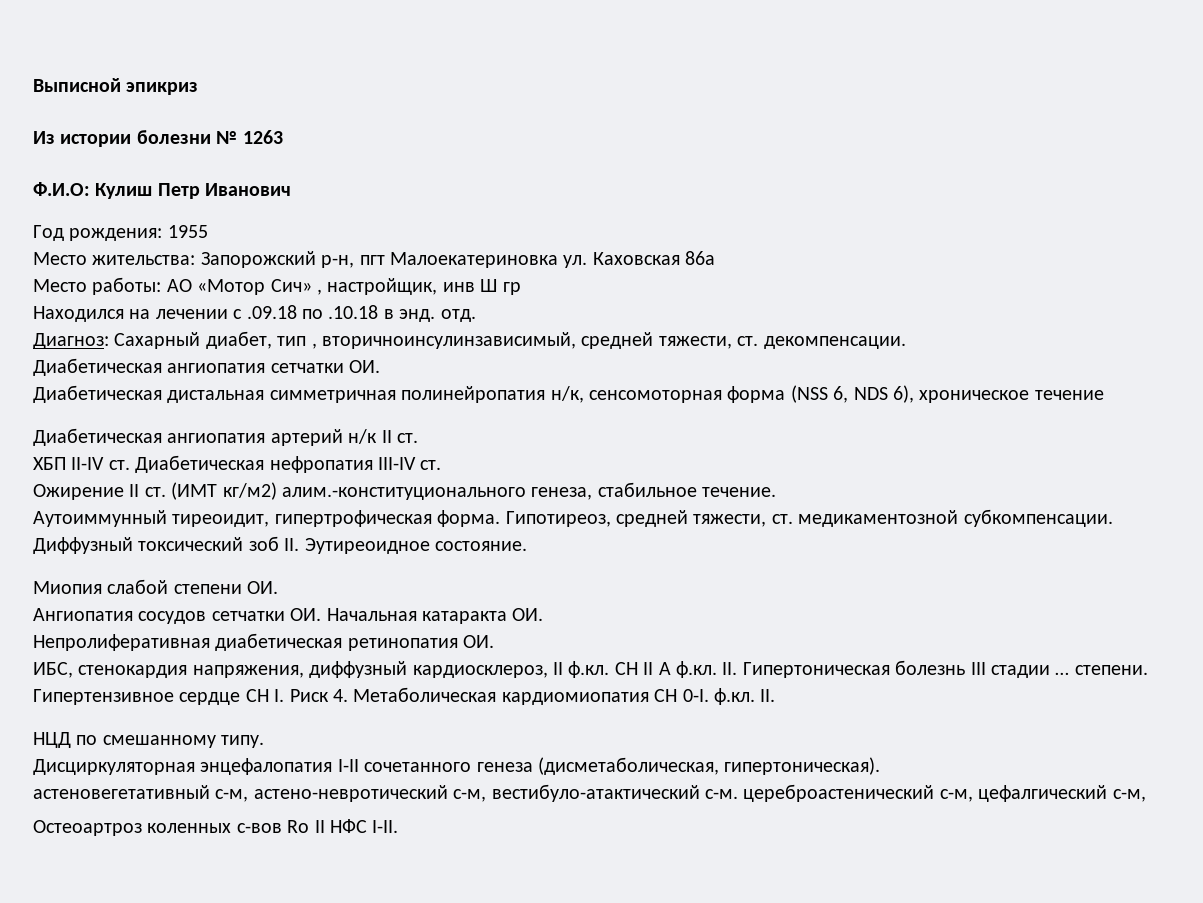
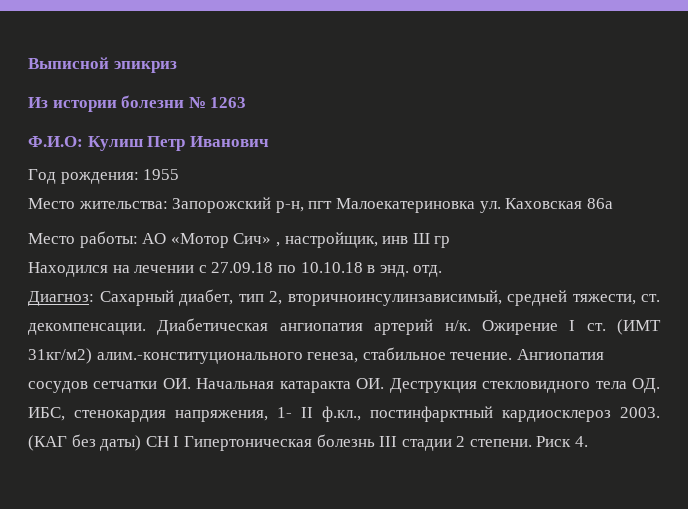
[246,305,379,319] .09.18 по .10.18 -> [211,262,363,273] 27.09.18 по 10.10.18
[311,343,317,349] , -> [269,291,282,305] 2,
[33,358,381,376] [33,385,1104,403] [33,428,418,446] [33,455,442,473] [33,484,140,500] // Диабетическая ангиопатия сетчатки ОИ. // Диабетическая дистальная симметричная полинейропатия н/к, сенсомоторная форма (NSS 6, NDS 6), хроническое течение // Диабетическая ангиопатия артерий н/к II ст. // ХБП II-IV ст. Диабетическая нефропатия III-IV ст. // Ожирение II -> [157,318,576,335] Диабетическая ангиопатия артерий н/к. Ожирение I
[222,482,277,500] кг/м2) -> [28,348,92,364] 31кг/м2)
[33,509,1113,527] [33,536,527,554] [33,579,279,594] // Аутоиммунный тиреоидит, гипертрофическая форма. Гипотиреоз, средней тяжести, ст. медикаментозной субкомпенсации. Диффузный токсический зоб II. Эутиреоидное состояние. // Миопия слабой степени ОИ. // -> (513, 356) none
[33,633,495,651] [33,660,1148,678] [33,687,776,705] [33,732,265,748] [33,757,881,775] [33,784,1146,802] [33,819,399,836] // Непролиферативная диабетическая ретинопатия ОИ. // ИБС, стенокардия напряжения, диффузный кардиосклероз, II ф.кл. СН II А ф.кл. II. Гипертоническая болезнь III стадии … степени. Гипертензивное сердце СН I. Риск 4. Метаболическая кардиомиопатия СН 0-I. ф.кл. II. // НЦД по смешанному типу. // Дисциркуляторная энцефалопатия I-II сочетанного генеза (дисметаболическая, гипертоническая). // астеновегетативный с-м, астено-невротический с-м, вестибуло-атактический с-м. цереброастенический с-м, цефалгический с-м, // Остеоартроз коленных с-вов Rо II НФС I-II. -> [389,378,660,393] [28,406,660,422] [28,434,589,451] Деструкция стекловидного тела ОД. ИБС, стенокардия напряжения, 1- II ф.кл., постинфарктный кардиосклероз 2003. (КАГ без даты) СН I Гипертоническая болезнь III стадии 2 степени. Риск 4.

